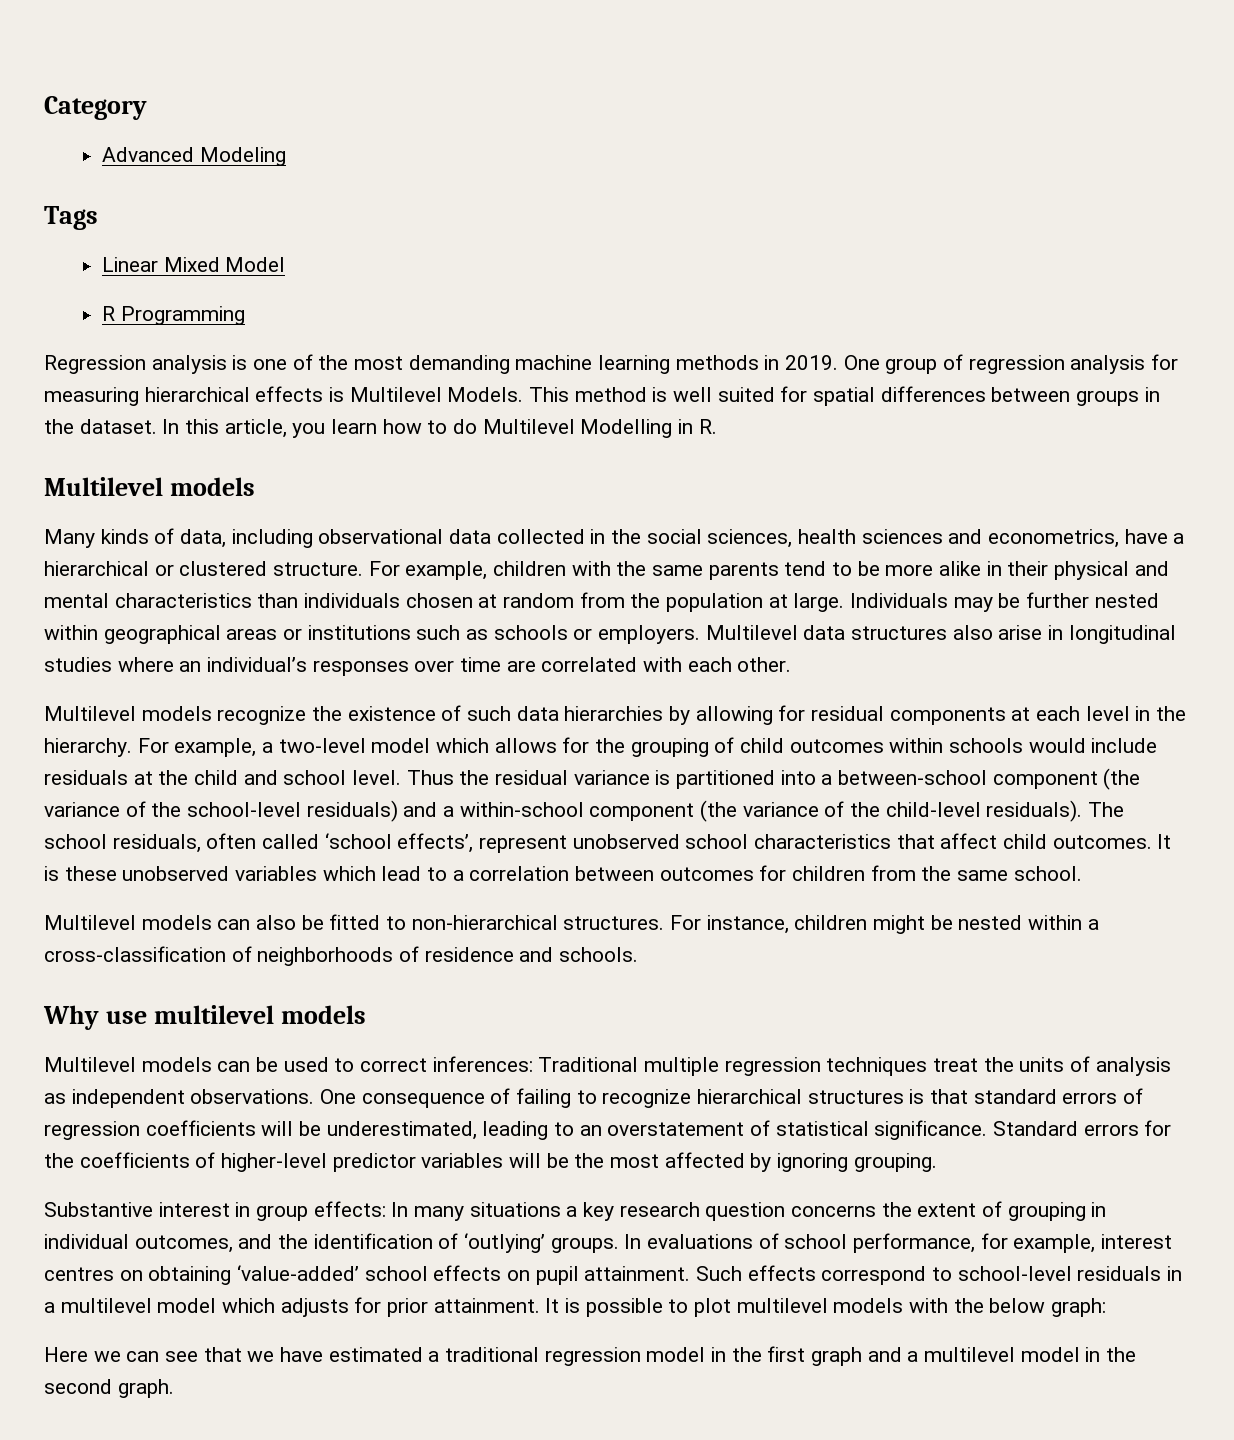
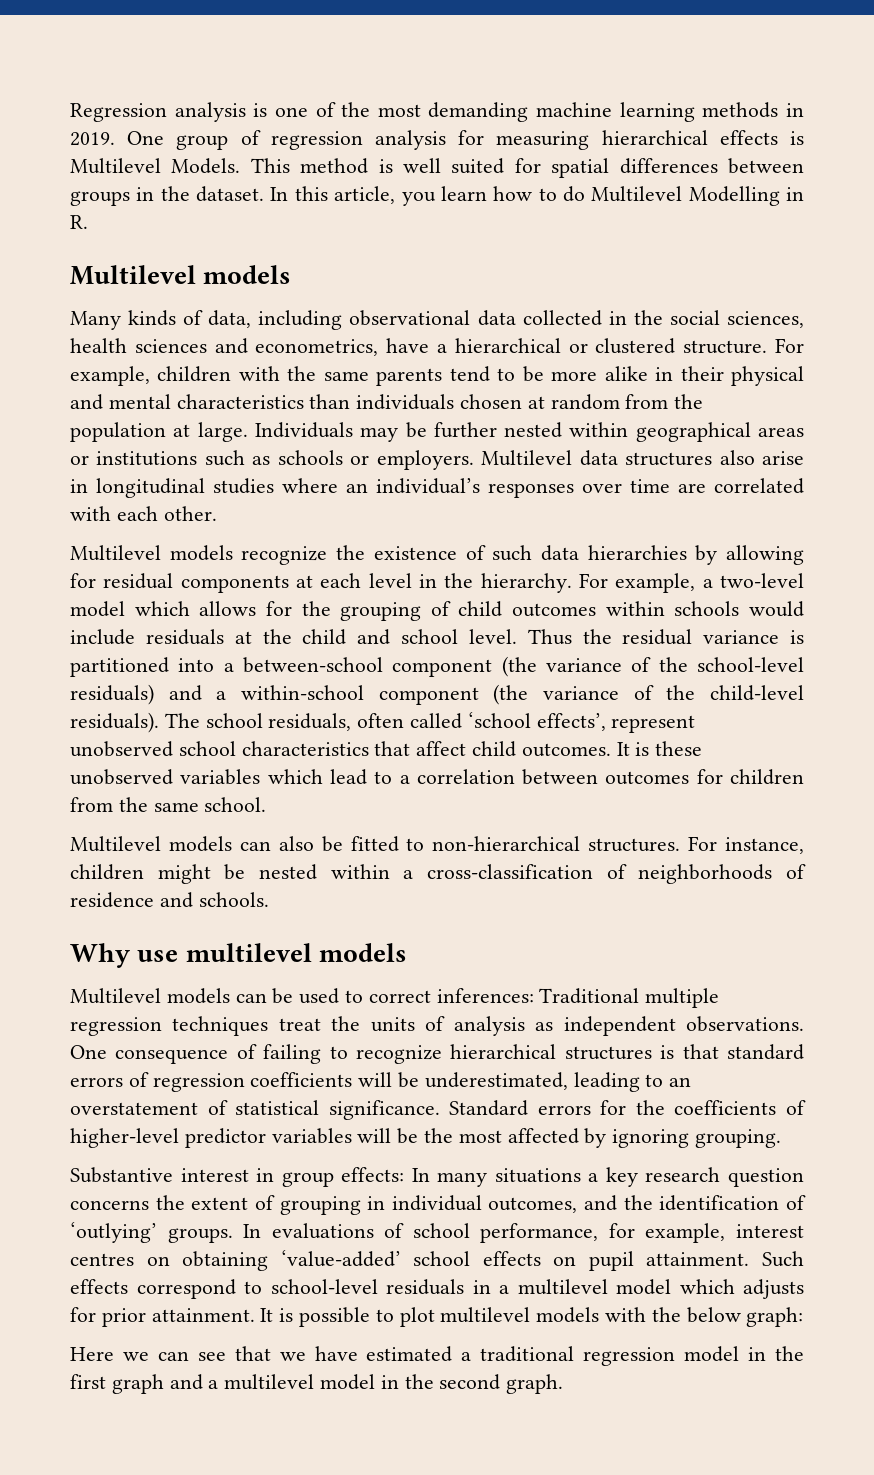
[44,96,147,120] [101,147,286,166] [44,206,98,230] [101,257,286,272] [101,306,245,325] Category // Advanced Modeling // Tags // Linear Mixed Model // R Programming // -> (70, 112) none

